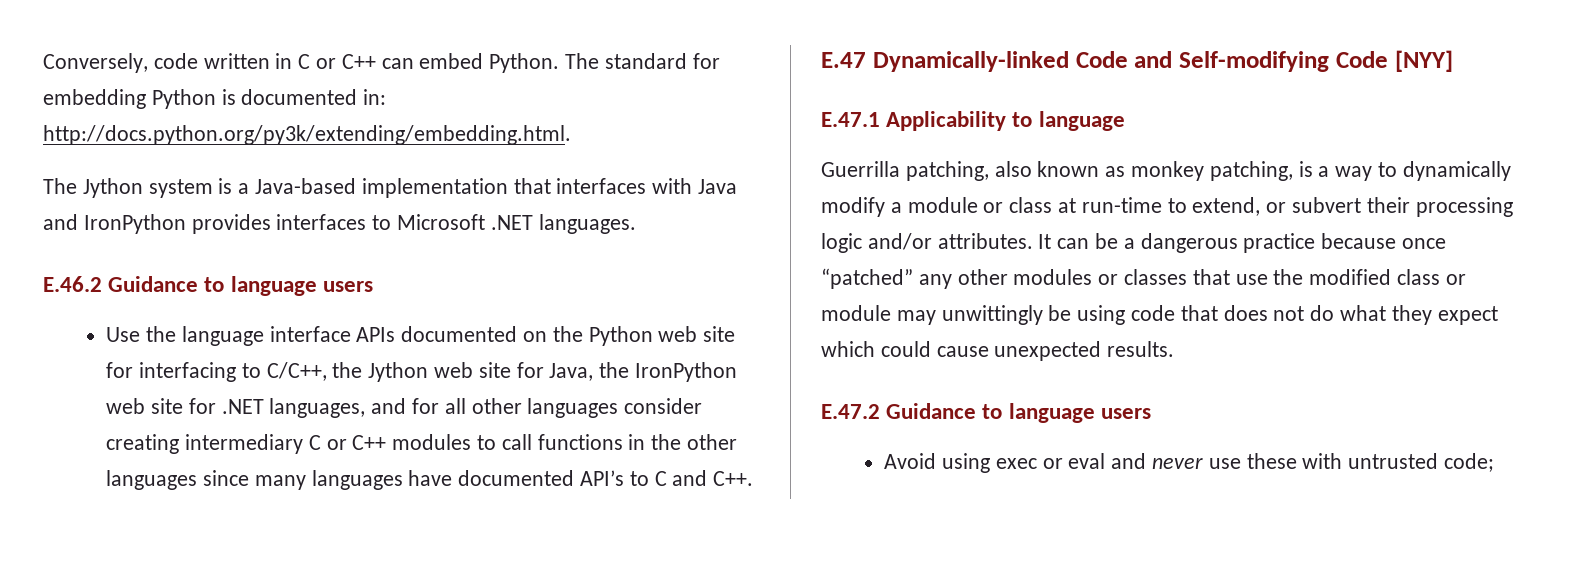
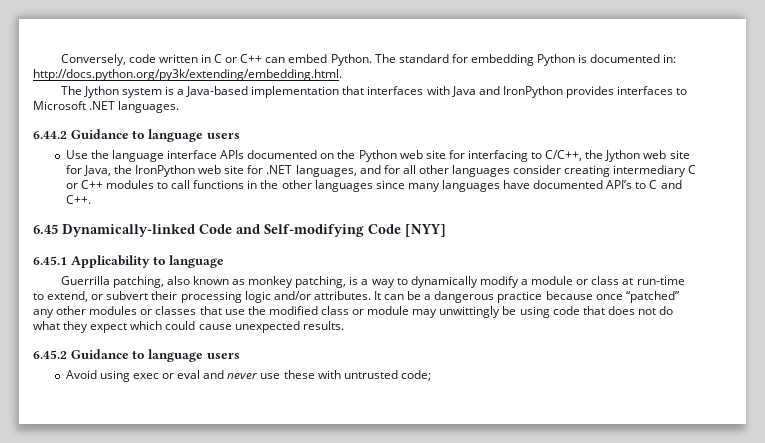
[43,276,102,292] E.46.2 -> [33,131,67,139] 6.44.2
[821,52,866,68] E.47 -> [33,224,58,234] 6.45
[821,112,880,127] E.47.1 -> [33,256,67,265] 6.45.1
[821,404,880,419] E.47.2 -> [33,350,67,359] 6.45.2

